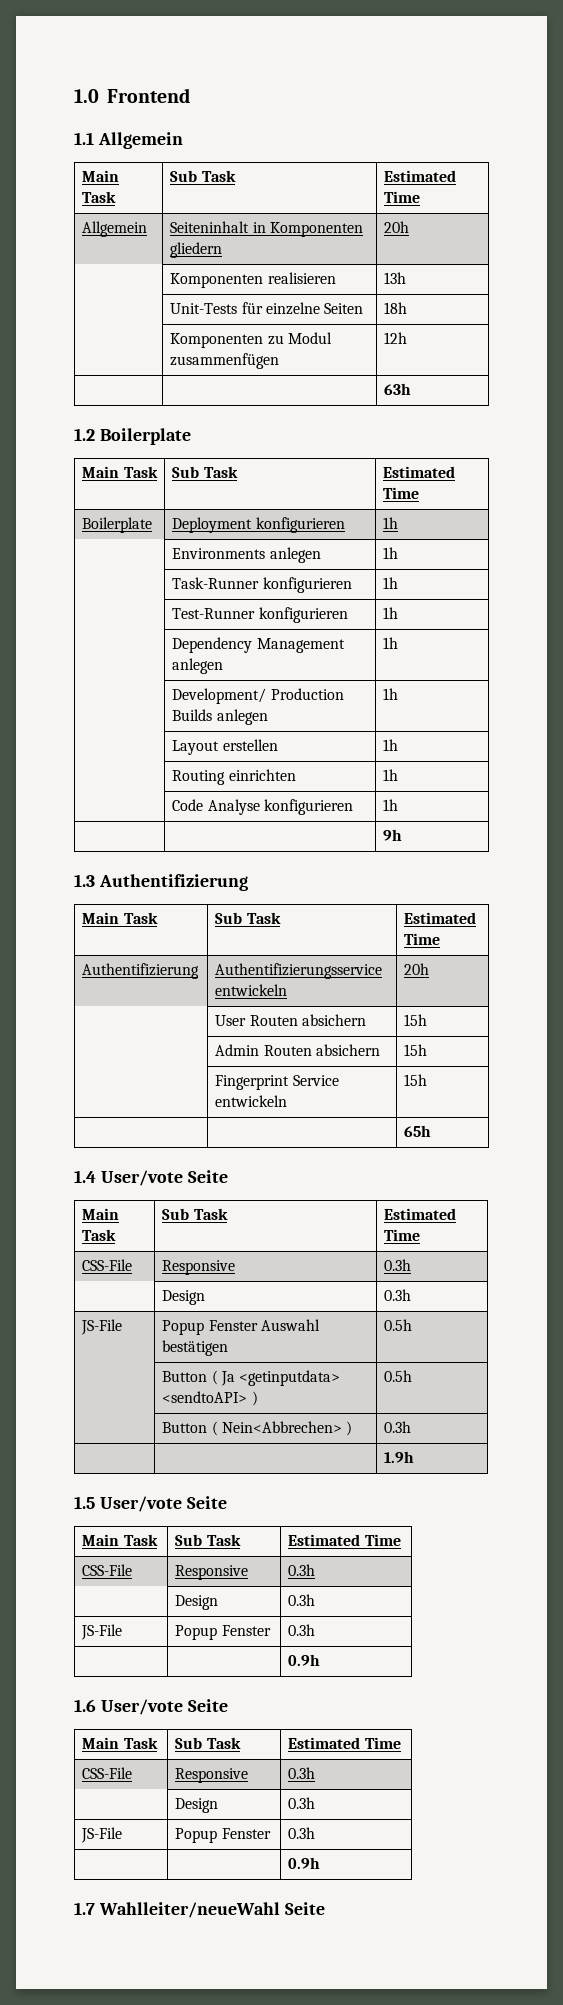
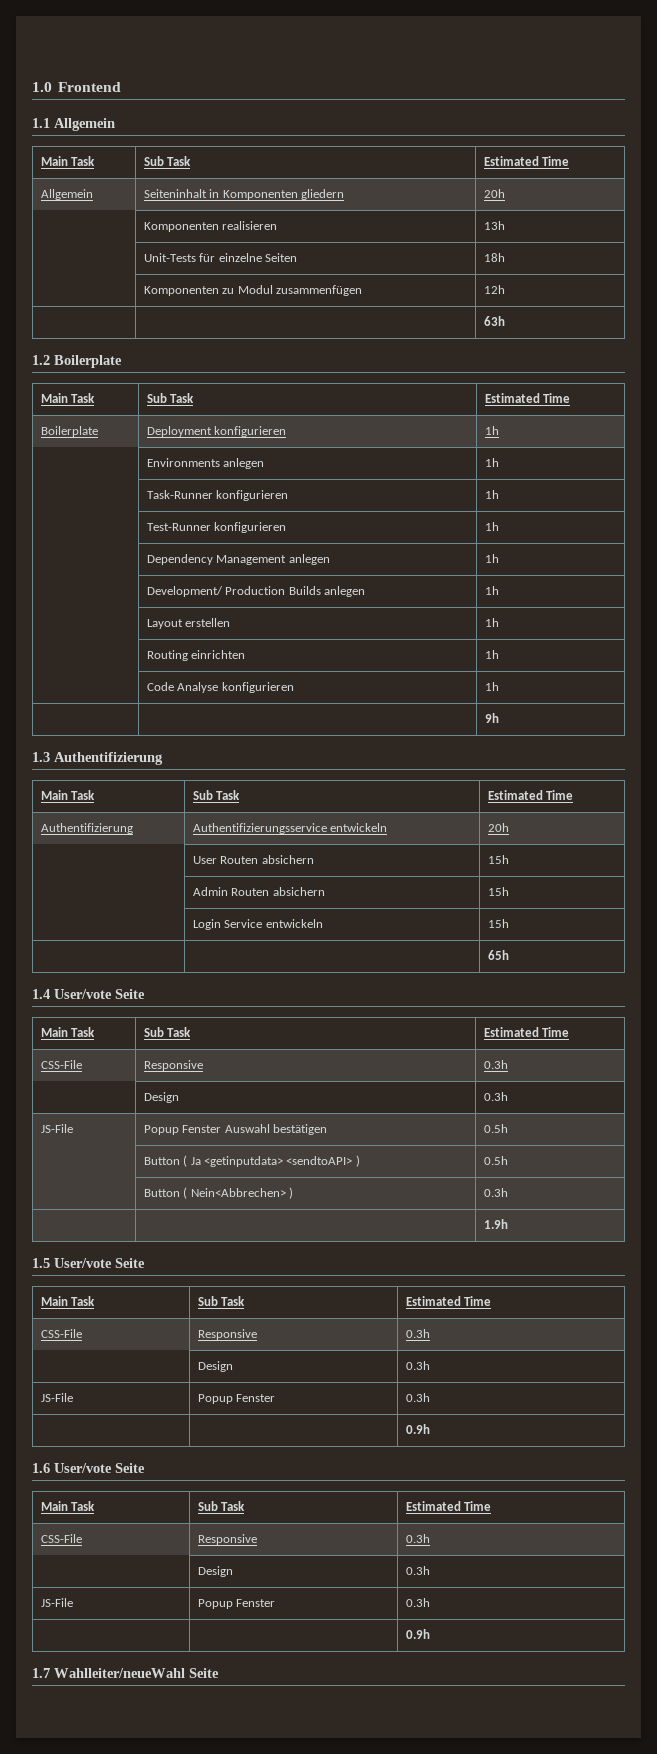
[215,1075,290,1090] Fingerprint -> [192,919,221,930] Login

